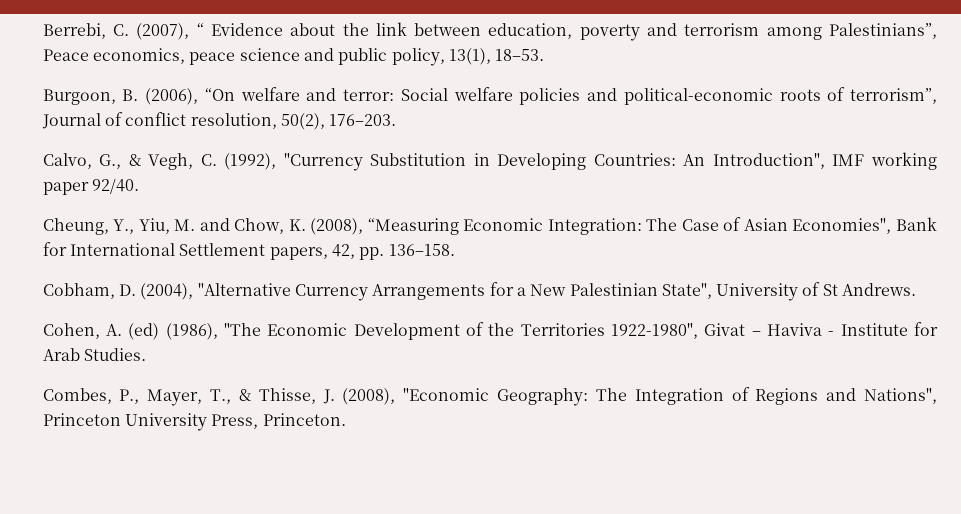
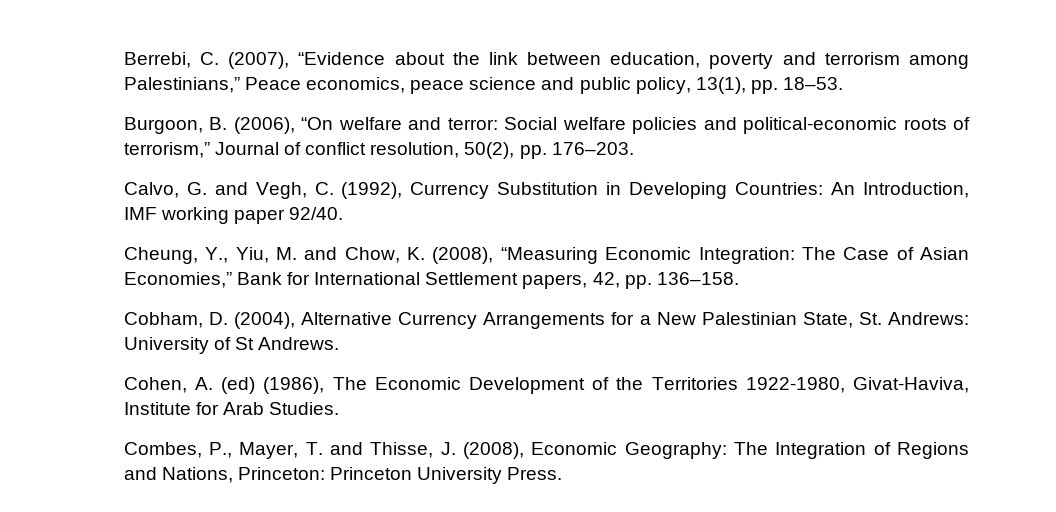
[196,23,283,36] “ Evidence -> [298,52,386,65] “Evidence
[829,23,938,39] Palestinians”, -> [123,77,240,93] Palestinians,”
(491, 56) none -> [750,80,778,94] pp.
[850,88,937,104] terrorism”, -> [123,142,210,158] terrorism,”
(325, 121) none -> [519,145,547,159] pp.
[99,154,141,169] G., & -> [186,182,248,195] G. and
[283,153,363,171] "Currency -> [410,182,490,199] Currency
[712,153,825,169] Introduction", -> [863,182,970,198] Introduction,
[792,218,892,234] Economies", -> [123,272,232,288] Economies,”
[197,283,291,296] "Alternative -> [301,312,393,325] Alternative
[661,283,712,299] State", -> [802,312,969,328] State, St. Andrews:
[223,323,261,336] "The -> [332,377,367,390] The
[610,323,835,339] 1922-1980", Givat – Haviva - -> [745,377,970,393] 1922-1980, Givat-Haviva,
[210,389,251,404] T., & -> [305,442,364,455] T. and
[403,388,490,401] "Economic -> [531,442,618,455] Economic
[863,388,937,404] [42,413,346,431] Nations", Princeton University Press, Princeton. -> [161,467,563,484] Nations, Princeton: Princeton University Press.

